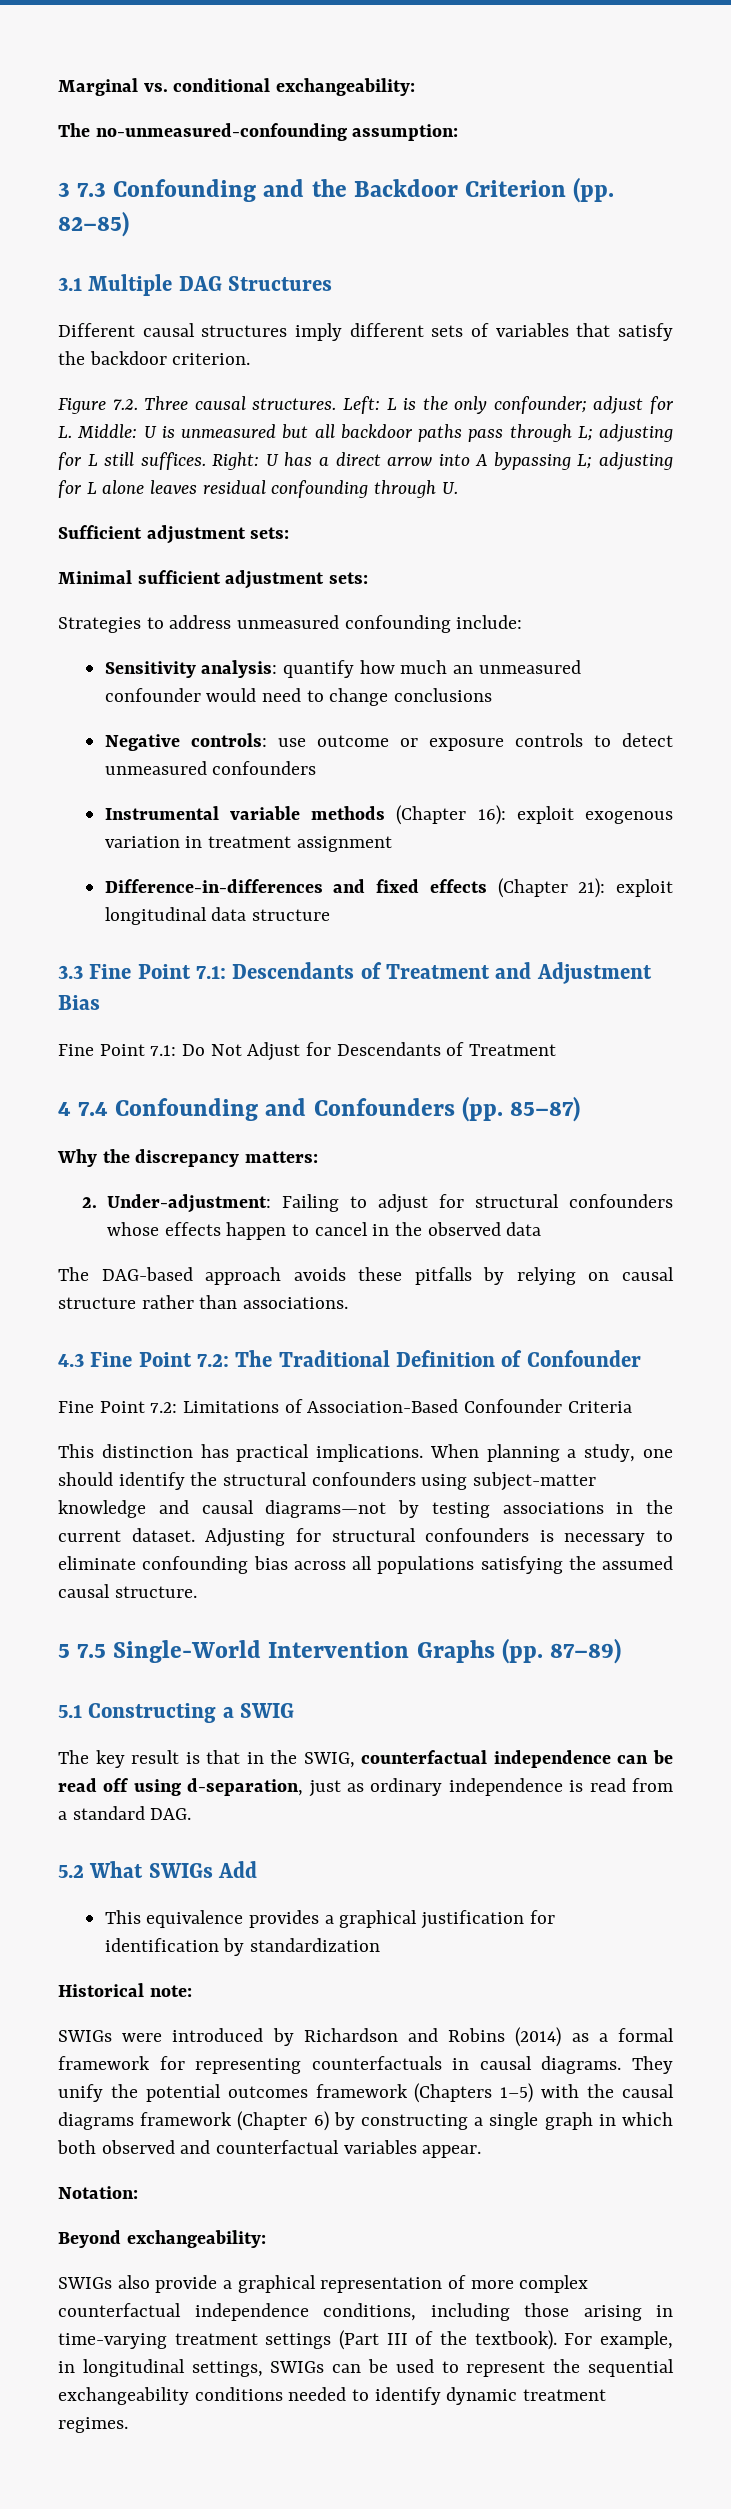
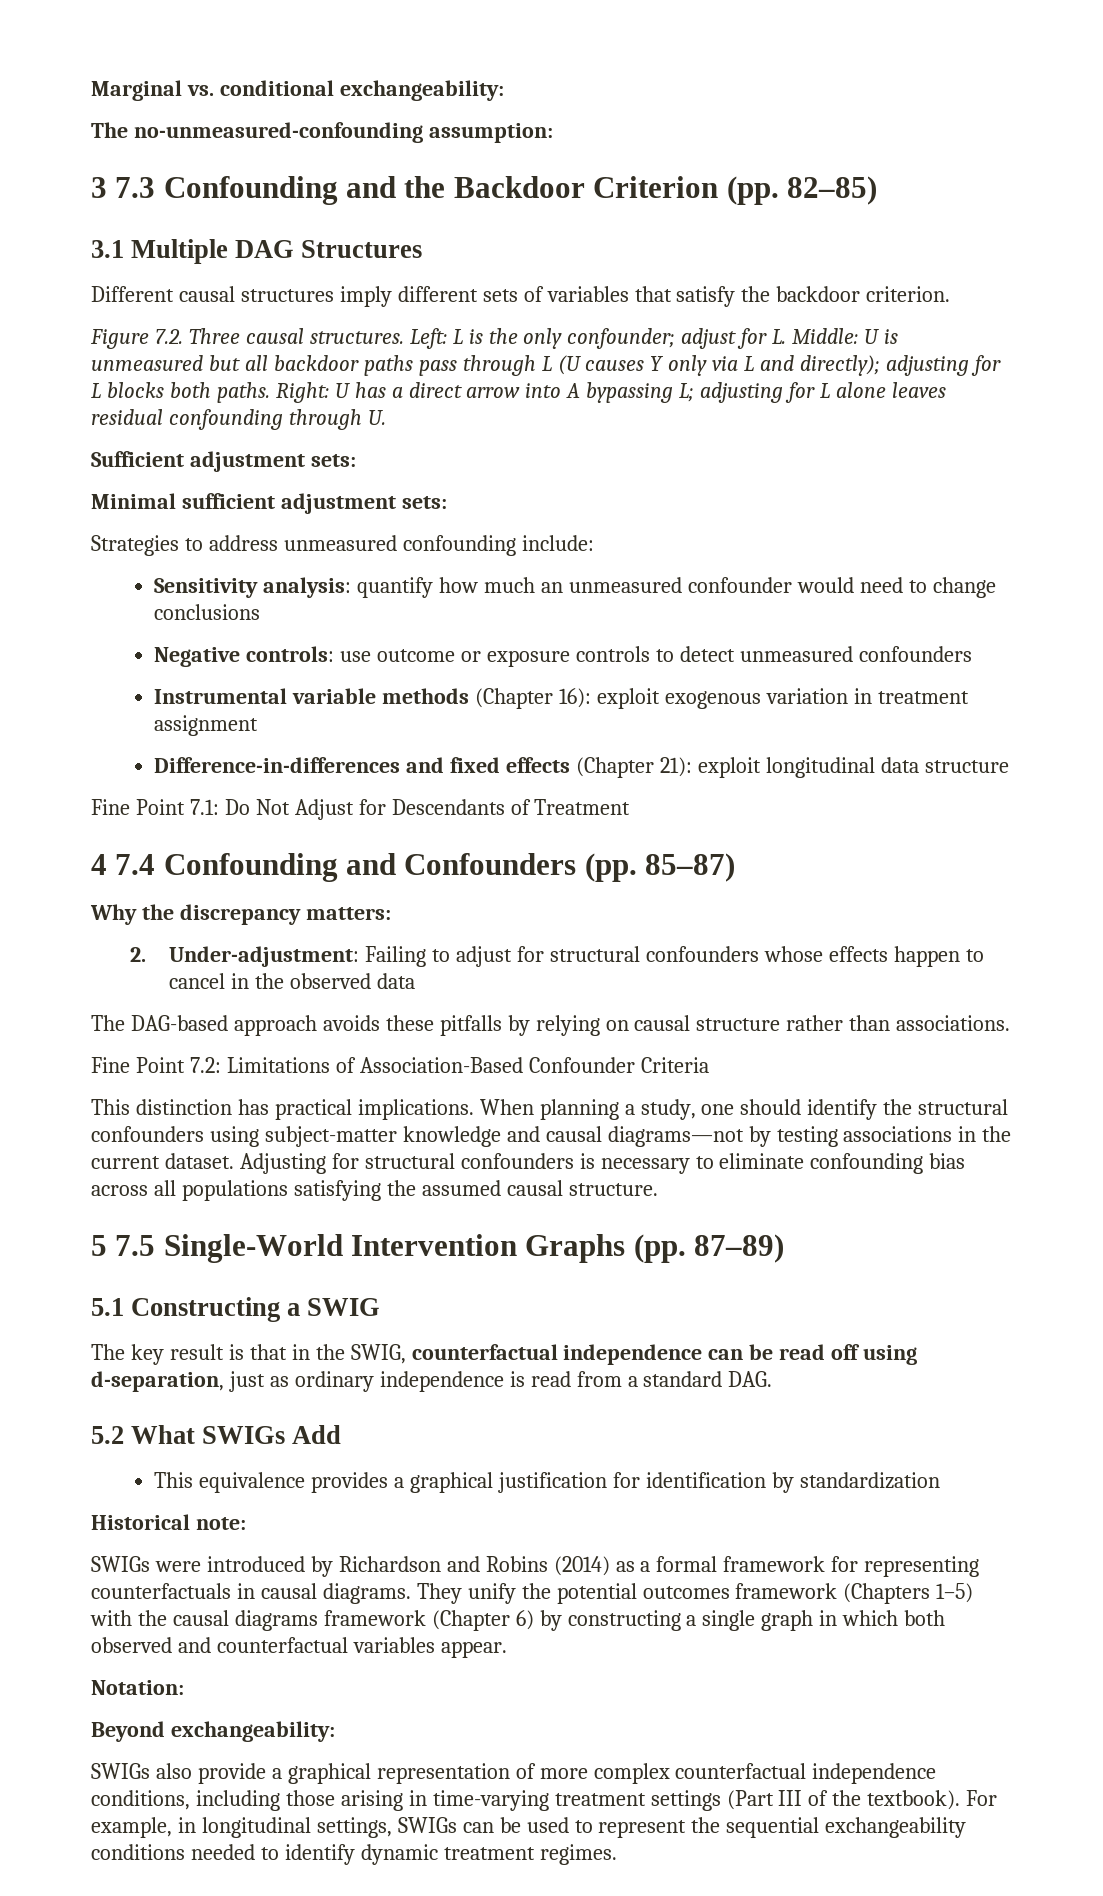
[577,424,673,442] [58,452,206,470] L; adjusting for L still suffices. -> [541,355,1001,376] [91,382,270,403] L (U causes Y only via L and directly); adjusting for L blocks both paths.
[58,962,652,984] [58,995,100,1010] // 3.3 Fine Point 7.1: Descendants of Treatment and Adjustment Bias -> (1009, 766) none
[58,1350,641,1367] // 4.3 Fine Point 7.2: The Traditional Definition of Confounder -> (1011, 1023) none

